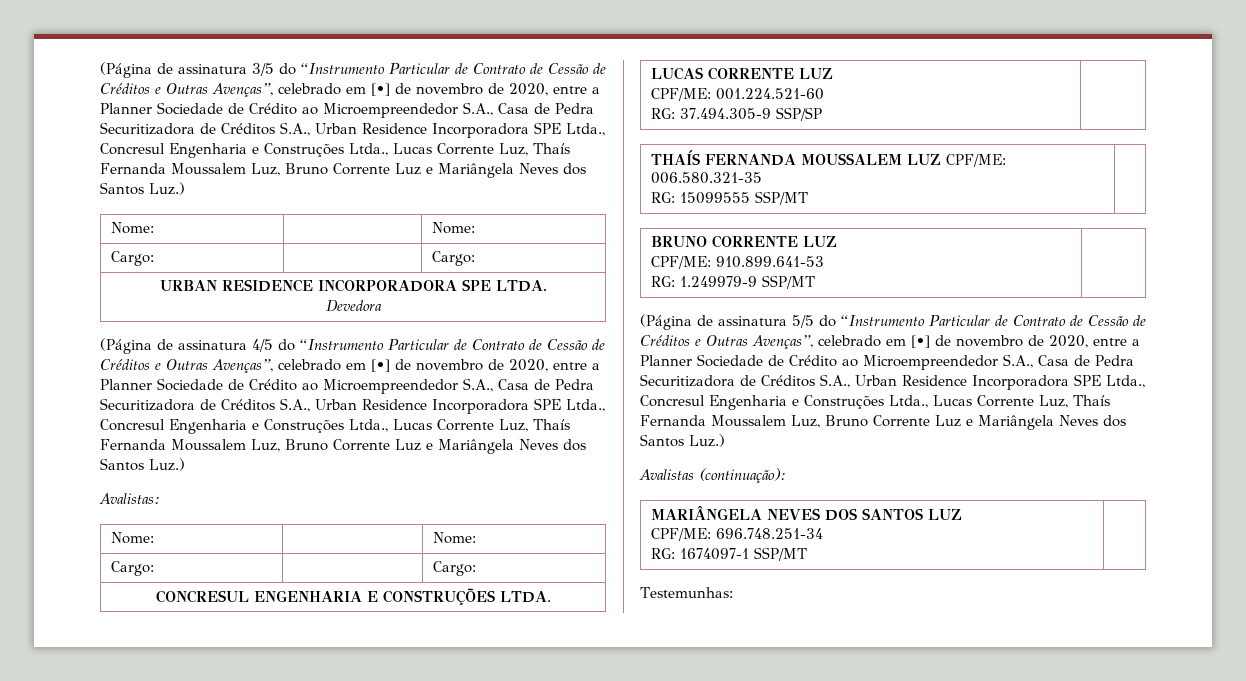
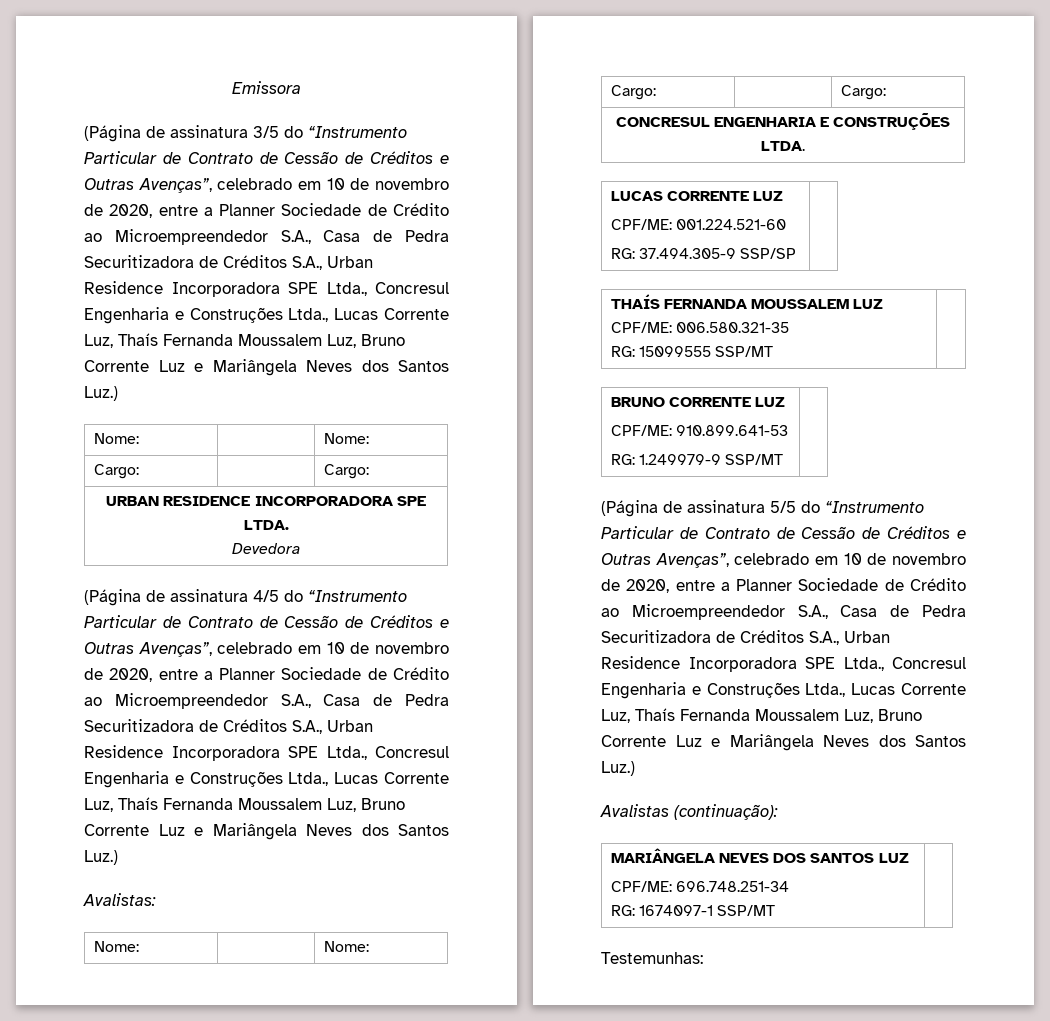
(100, 70) none -> [232,81,301,94] Emissora //
[370,83,390,96] [•] -> [326,178,345,190] 10
[370,359,390,372] [•] -> [326,642,345,654] 10
[910,335,930,348] [•] -> [843,553,862,565] 10

